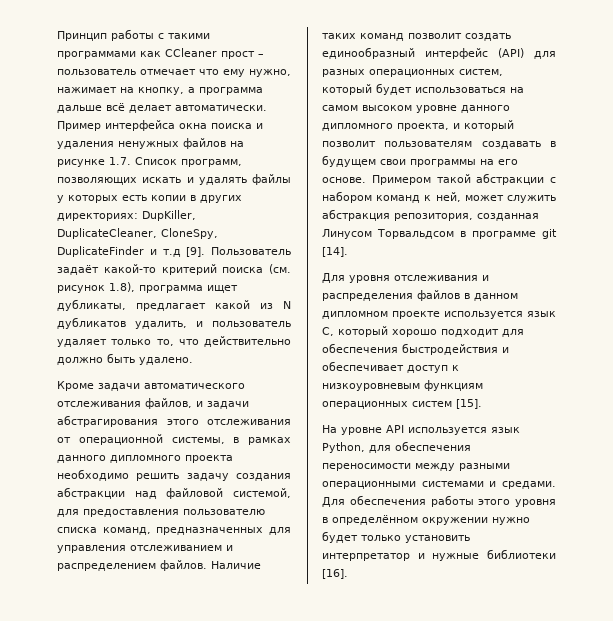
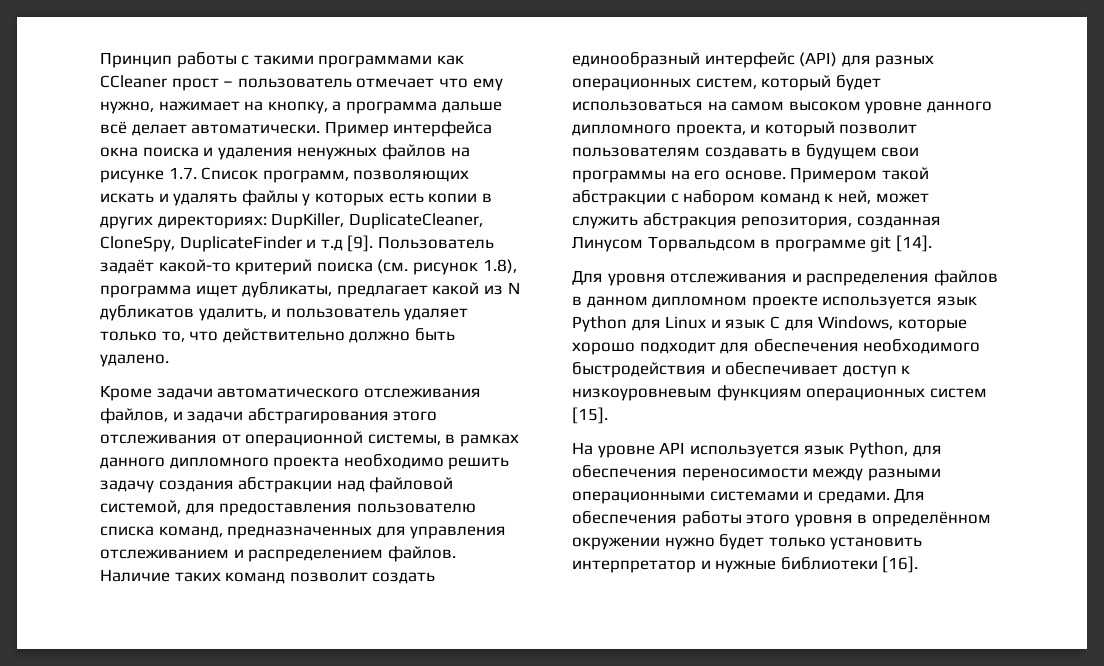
[322,326,388,337] C, который -> [572,316,967,332] Python для Linux и язык С для Windows, которые
(398, 348) none -> [863,339,981,354] необходимого

